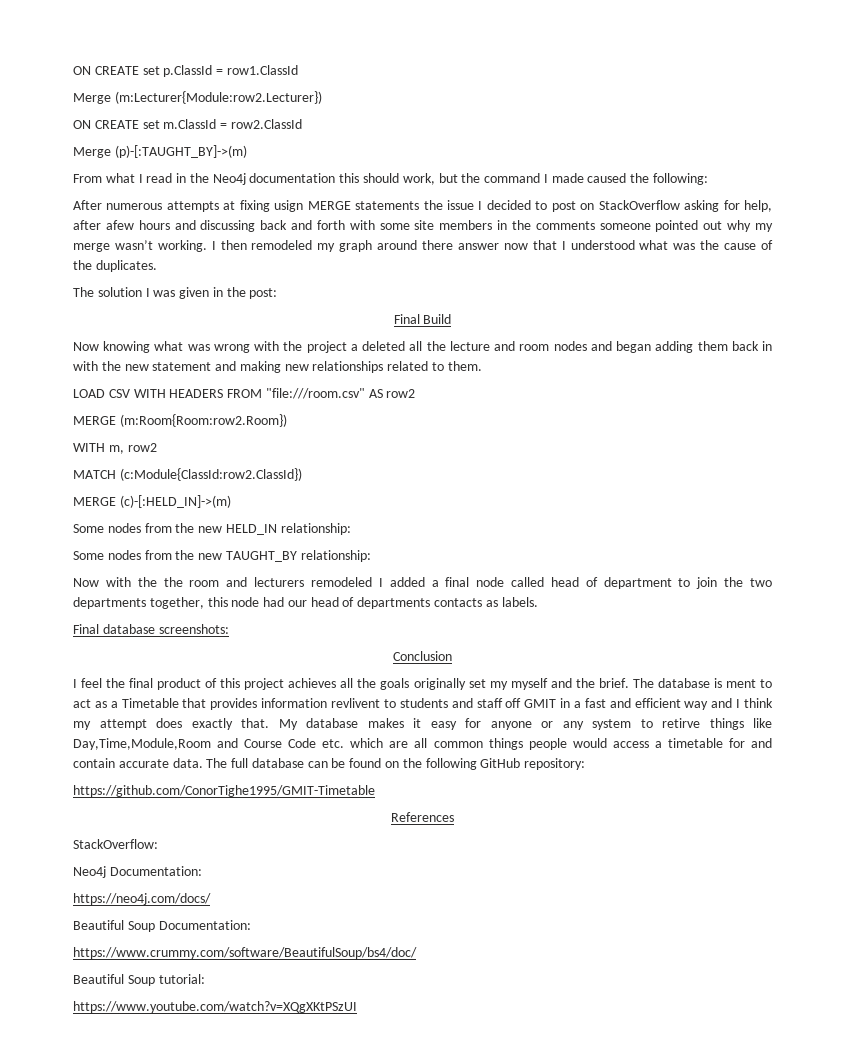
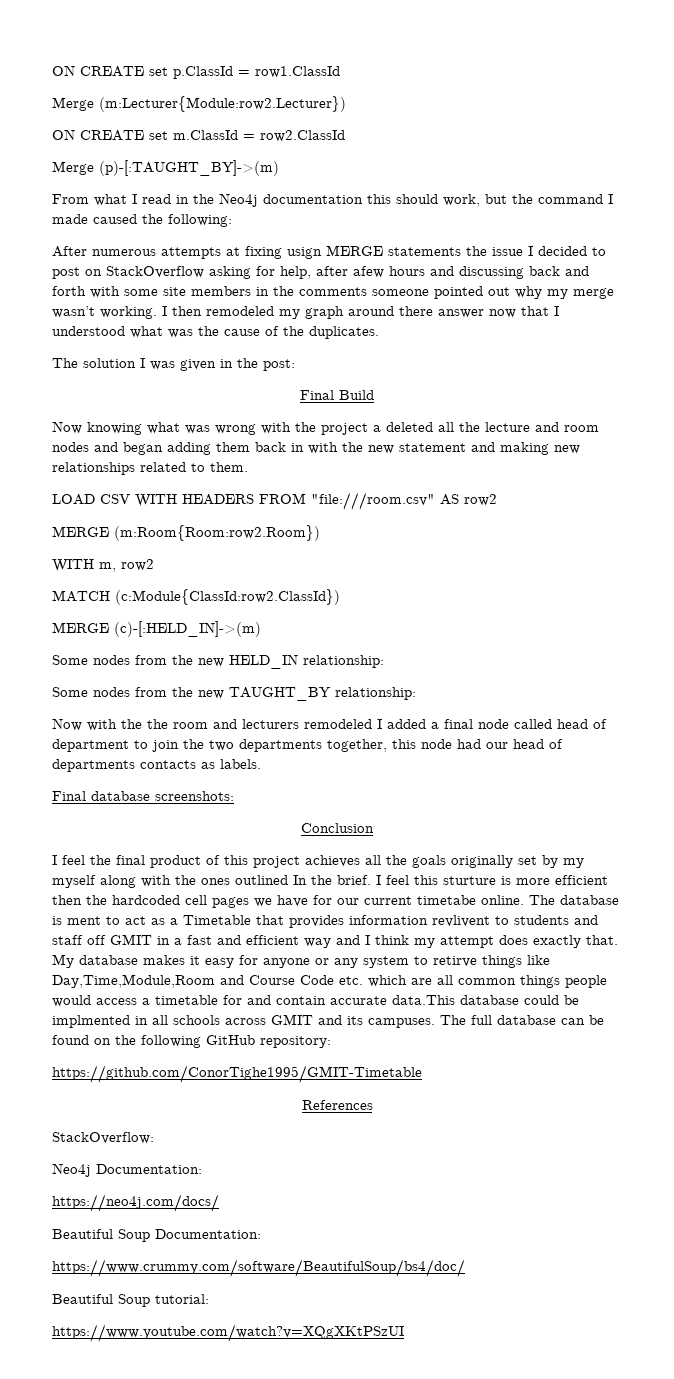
(486, 683) none -> [542,855,558,868] by
[550,678,629,688] and the brief. -> [100,875,608,888] [52,895,524,908] along with the ones outlined In the brief. I feel this sturture is more efficient then the hardcoded cell pages we have for our current timetabe online.
[172,758,203,768] data. -> [392,995,579,1005] [52,1014,435,1028] data.This database could be implmented in all schools across GMIT and its campuses.

